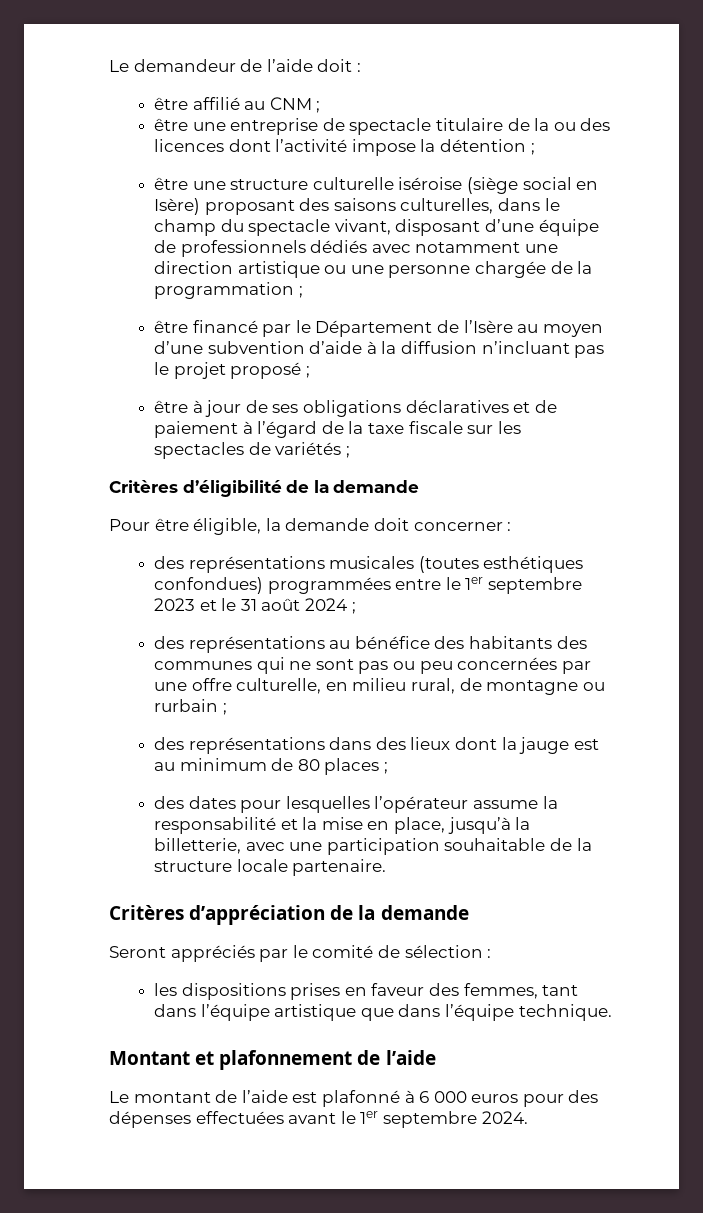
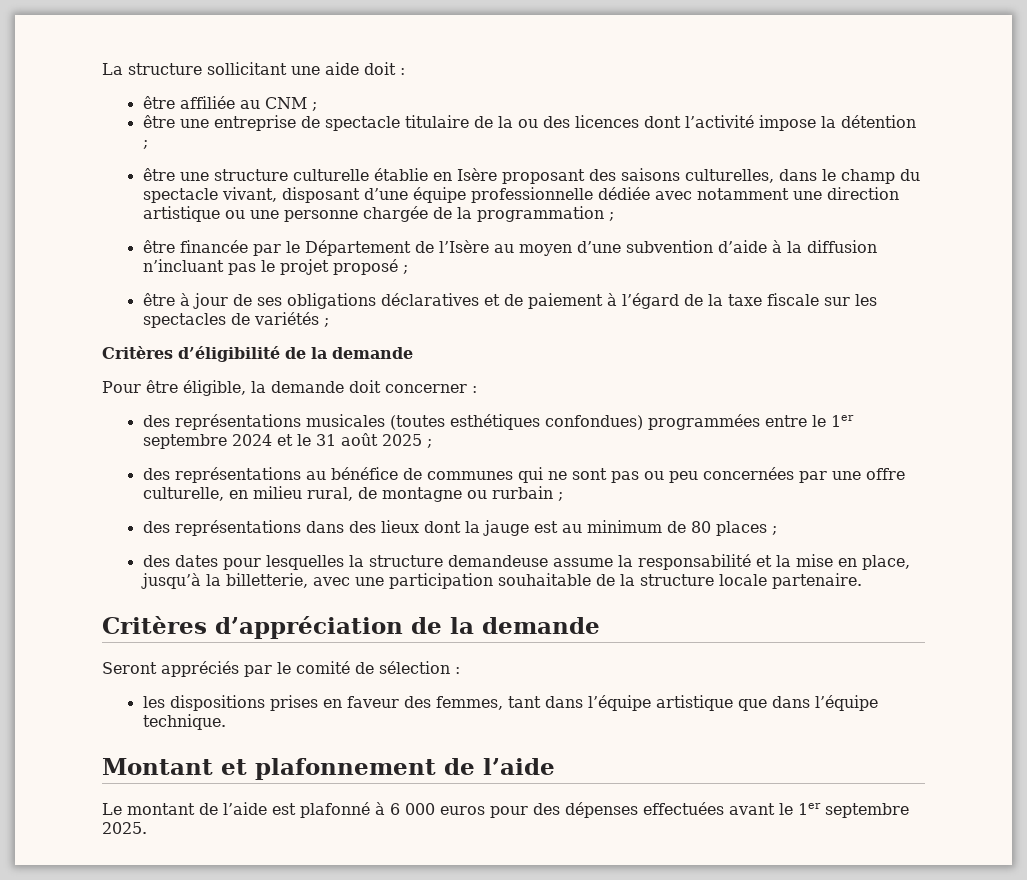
[109,59,313,72] Le demandeur de l’aide -> [102,62,359,75] La structure sollicitant une aide
[192,97,240,110] affilié -> [179,96,235,109] affiliée
[398,177,599,194] [154,198,201,215] iséroise (siège social en Isère) -> [373,168,497,181] établie en Isère
[154,240,368,257] de professionnels dédiés -> [470,187,650,203] professionnelle dédiée
[192,320,258,333] financé -> [179,240,248,253] financée
[154,598,196,611] 2023 -> [231,434,272,446] 2024
[305,598,348,611] 2024 -> [381,434,422,446] 2025
[434,636,587,649] des habitants des -> [402,468,422,480] de
[374,796,469,813] l’opérateur -> [348,555,548,567] la structure demandeuse
[481,1111,528,1124] 2024. -> [102,822,147,834] 2025.

